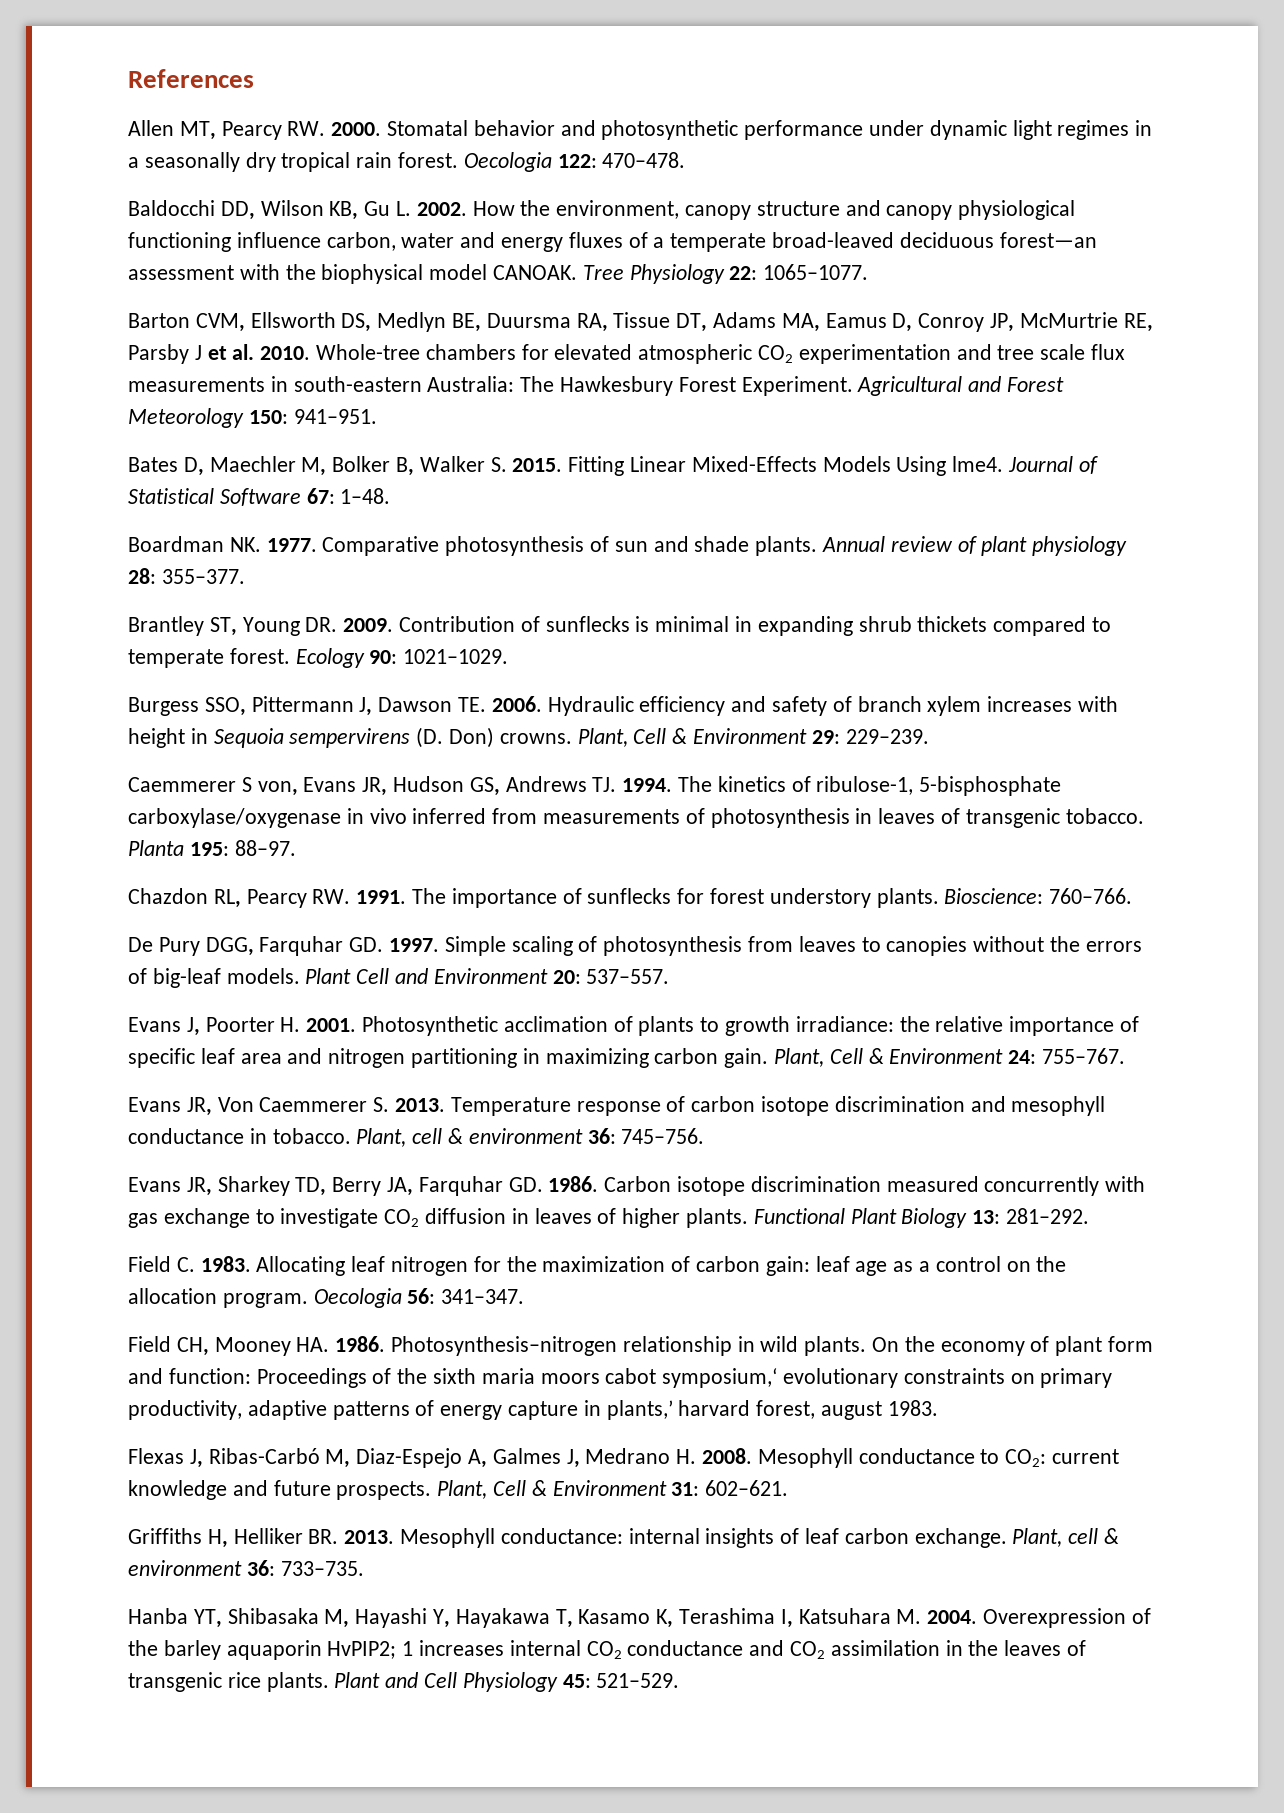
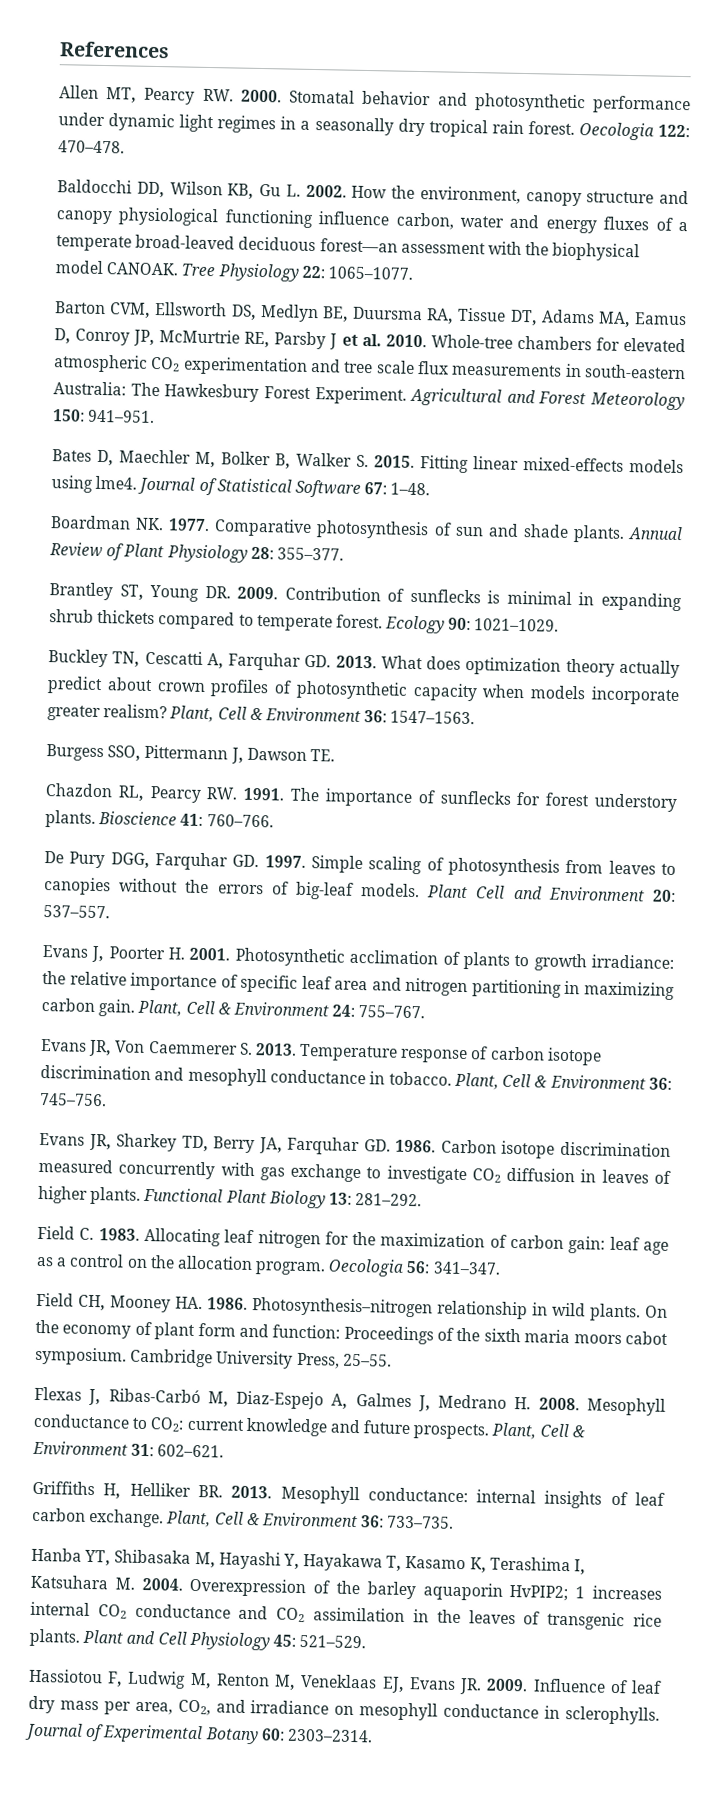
[630,456,947,476] Linear Mixed-Effects Models Using -> [473,456,684,474] [51,475,93,493] linear mixed-effects models using
[890,536,1128,556] review of plant physiology -> [49,542,248,563] Review of Plant Physiology
(509, 656) none -> [48,649,680,679] [47,676,680,706] [47,704,476,725] // Buckley TN, Cescatti A, Farquhar GD. 2013. What does optimization theory actually predict about crown profiles of photosynthetic capacity when models incorporate greater realism? Plant, Cell & Environment 36: 1547–1563.
[491,696,1119,716] [128,727,929,748] [128,776,1062,796] [128,808,1144,828] [128,840,296,856] 2006. Hydraulic efficiency and safety of branch xylem increases with height in Sequoia sempervirens (D. Don) crowns. Plant, Cell & Environment 29: 229–239. // Caemmerer S von, Evans JR, Hudson GS, Andrews TJ. 1994. The kinetics of ribulose-1, 5-bisphosphate carboxylase/oxygenase in vivo inferred from measurements of photosynthesis in leaves of transgenic tobacco. Planta 195: 88–97. -> (335, 755) none
[944,888,1044,904] Bioscience: -> [98,811,204,827] Bioscience 41:
[412,1128,583,1144] cell & environment -> [502,1073,646,1091] Cell & Environment
[662,1368,1113,1388] [128,1400,938,1420] symposium,‘ evolutionary constraints on primary productivity, adaptive patterns of energy capture in plants,’ harvard forest, august 1983. -> [35,1346,392,1369] symposium. Cambridge University Press, 25–55.
[1068,1528,1120,1544] [128,1560,242,1576] cell & environment -> [214,1511,358,1529] Cell & Environment
(680, 1680) none -> [29,1668,662,1695] [28,1695,660,1725] [24,1722,373,1745] // Hassiotou F, Ludwig M, Renton M, Veneklaas EJ, Evans JR. 2009. Influence of leaf dry mass per area, CO2, and irradiance on mesophyll conductance in sclerophylls. Journal of Experimental Botany 60: 2303–2314.

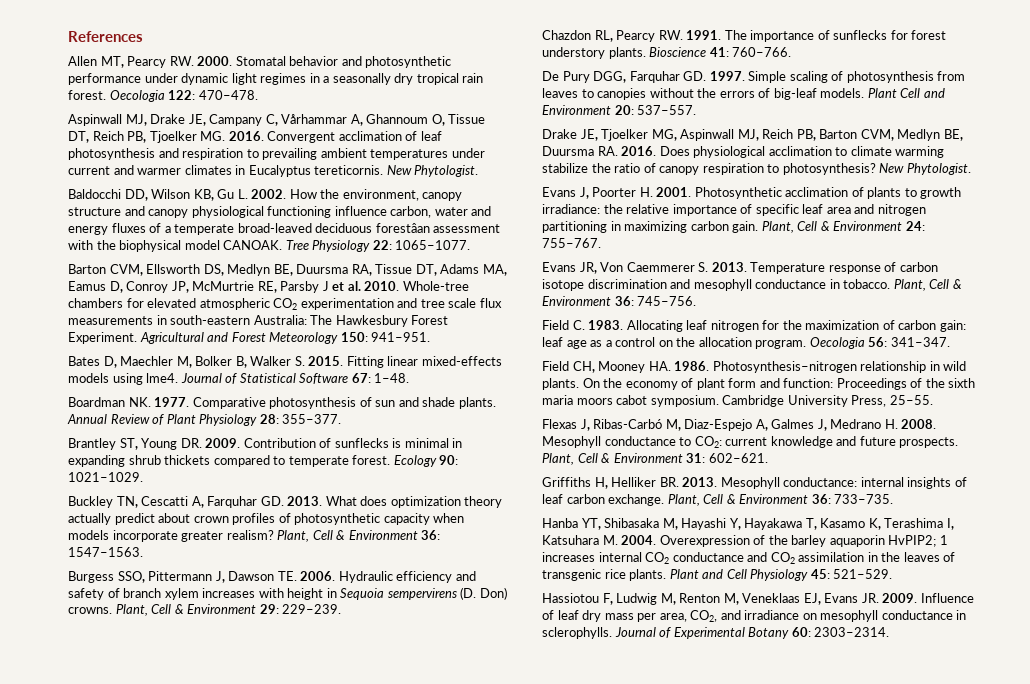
(125, 147) none -> [68,114,486,126] [68,131,442,143] [68,148,485,160] [68,165,479,177] // Aspinwall MJ, Drake JE, Campany C, Vårhammar A, Ghannoum O, Tissue DT, Reich PB, Tjoelker MG. 2016. Convergent acclimation of leaf photosynthesis and respiration to prevailing ambient temperatures under current and warmer climates in Eucalyptus tereticornis. New Phytologist.
[319,238,398,253] forest—an -> [375,223,430,233] forestâan
(335, 755) none -> [300,571,476,583] [68,587,507,600] [68,604,342,616] 2006. Hydraulic efficiency and safety of branch xylem increases with height in Sequoia sempervirens (D. Don) crowns. Plant, Cell & Environment 29: 229–239.
(110, 911) none -> [542,129,963,141] [542,146,945,158] [542,163,971,175] // Drake JE, Tjoelker MG, Aspinwall MJ, Reich PB, Barton CVM, Medlyn BE, Duursma RA. 2016. Does physiological acclimation to climate warming stabilize the ratio of canopy respiration to photosynthesis? New Phytologist.
[39,1132,671,1159] [38,1158,671,1185] [38,1185,423,1209] // Evans JR, Sharkey TD, Berry JA, Farquhar GD. 1986. Carbon isotope discrimination measured concurrently with gas exchange to investigate CO2 diffusion in leaves of higher plants. Functional Plant Biology 13: 281–292. -> (697, 301) none

